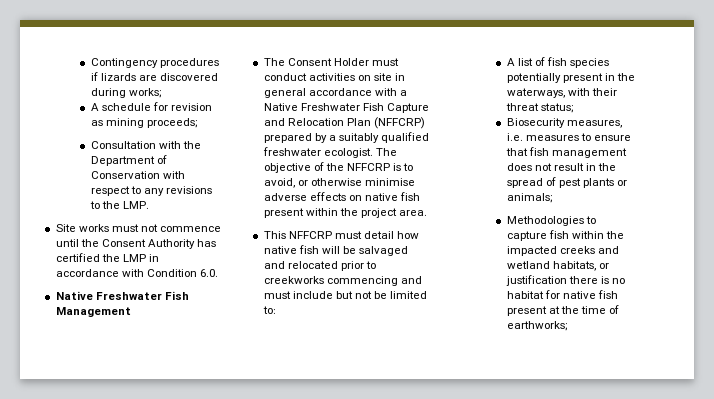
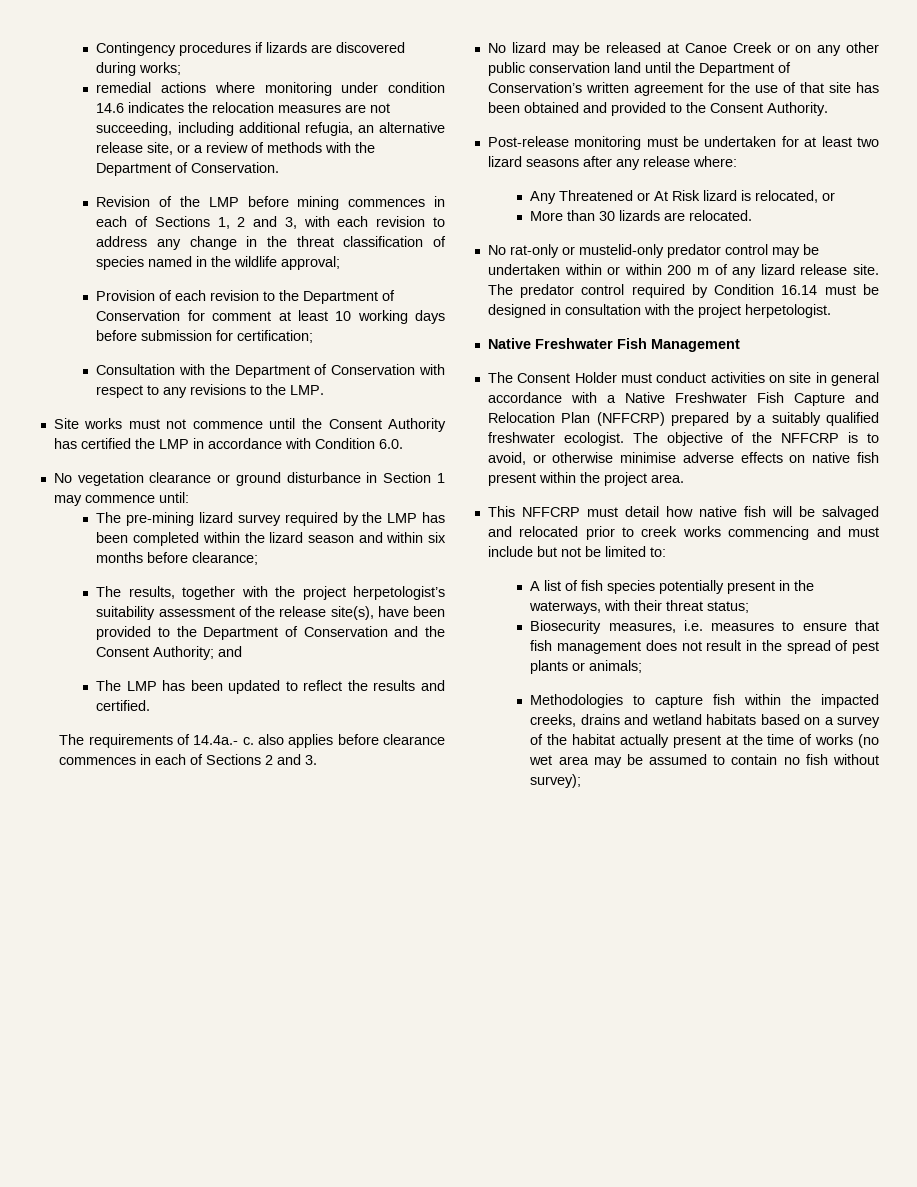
[90,102,213,111] [90,118,197,128] A schedule for revision as mining proceeds; -> [96,82,446,96] [96,102,391,113] [96,122,445,136] [96,142,376,155] [96,162,280,176] [96,196,445,210] [96,216,445,229] [96,236,446,250] [96,256,341,270] [96,290,396,304] [96,310,445,324] [96,330,314,343] remedial actions where monitoring under condition 14.6 indicates the relocation measures are not succeeding, including additional refugia, an alternative release site, or a review of methods with the Department of Conservation. // Revision of the LMP before mining commences in each of Sections 1, 2 and 3, with each revision to address any change in the threat classification of species named in the wildlife approval; // Provision of each revision to the Department of Conservation for comment at least 10 working days before submission for certification;
(218, 273) none -> [53,472,446,486] [53,492,189,506] [96,512,446,526] [96,532,447,546] [96,552,259,565] [96,586,445,600] [96,606,445,620] [96,626,445,640] [96,646,243,660] [96,680,446,694] [96,700,151,711] [59,734,445,748] [59,754,318,765] [487,42,879,56] [487,62,791,76] [487,82,879,96] [487,102,828,116] [487,136,880,150] [487,156,737,170] [530,190,836,204] [530,210,753,221] [487,244,819,258] [487,264,879,278] [487,284,879,298] [487,304,831,318] // No vegetation clearance or ground disturbance in Section 1 may commence until: // The pre-mining lizard survey required by the LMP has been completed within the lizard season and within six months before clearance; // The results, together with the project herpetologist’s suitability assessment of the release site(s), have been provided to the Department of Conservation and the Consent Authority; and // The LMP has been updated to reflect the results and certified. // The requirements of 14.4a.- c. also applies before clearance commences in each of Sections 2 and 3. // No lizard may be released at Canoe Creek or on any other public conservation land until the Department of Conservation’s written agreement for the use of that site has been obtained and provided to the Consent Authority. // Post-release monitoring must be undertaken for at least two lizard seasons after any release where: // Any Threatened or At Risk lizard is relocated, or // More than 30 lizards are relocated. // No rat-only or mustelid-only predator control may be undertaken within or within 200 m of any lizard release site. The predator control required by Condition 16.14 must be designed in consultation with the project herpetologist.
[263,276,324,284] creekworks -> [641,526,721,537] creek works
[559,246,619,254] [506,261,609,271] [505,275,626,286] [506,290,619,299] creeks and wetland habitats, or justification there is no habitat for native fish -> [530,714,881,728] [530,734,669,748] creeks, drains and wetland habitats based on a survey of the habitat actually
[506,321,567,331] earthworks; -> [815,734,880,748] [529,754,879,768] [530,774,582,788] works (no wet area may be assumed to contain no fish without survey);

